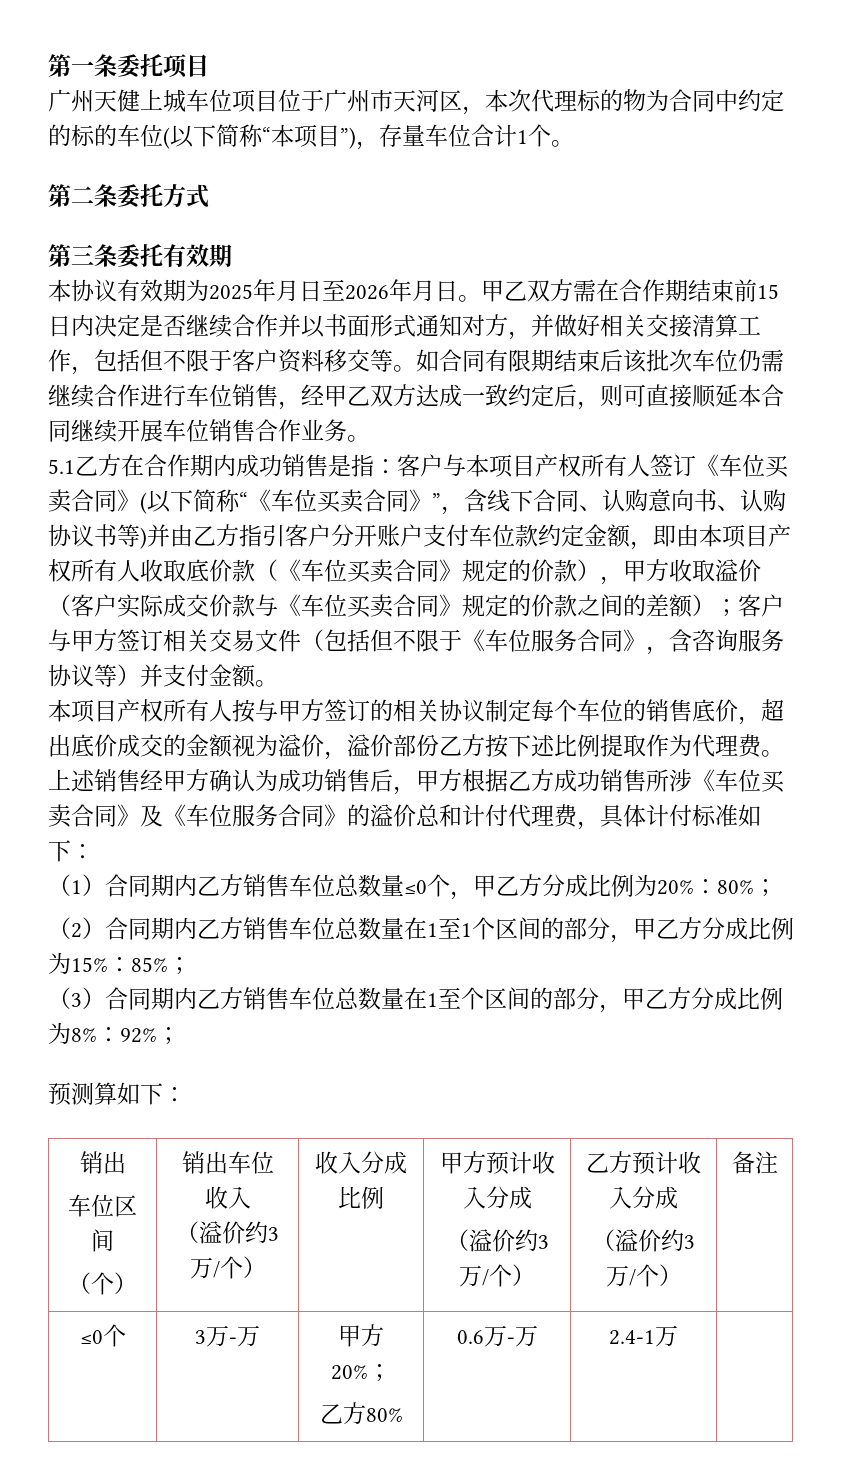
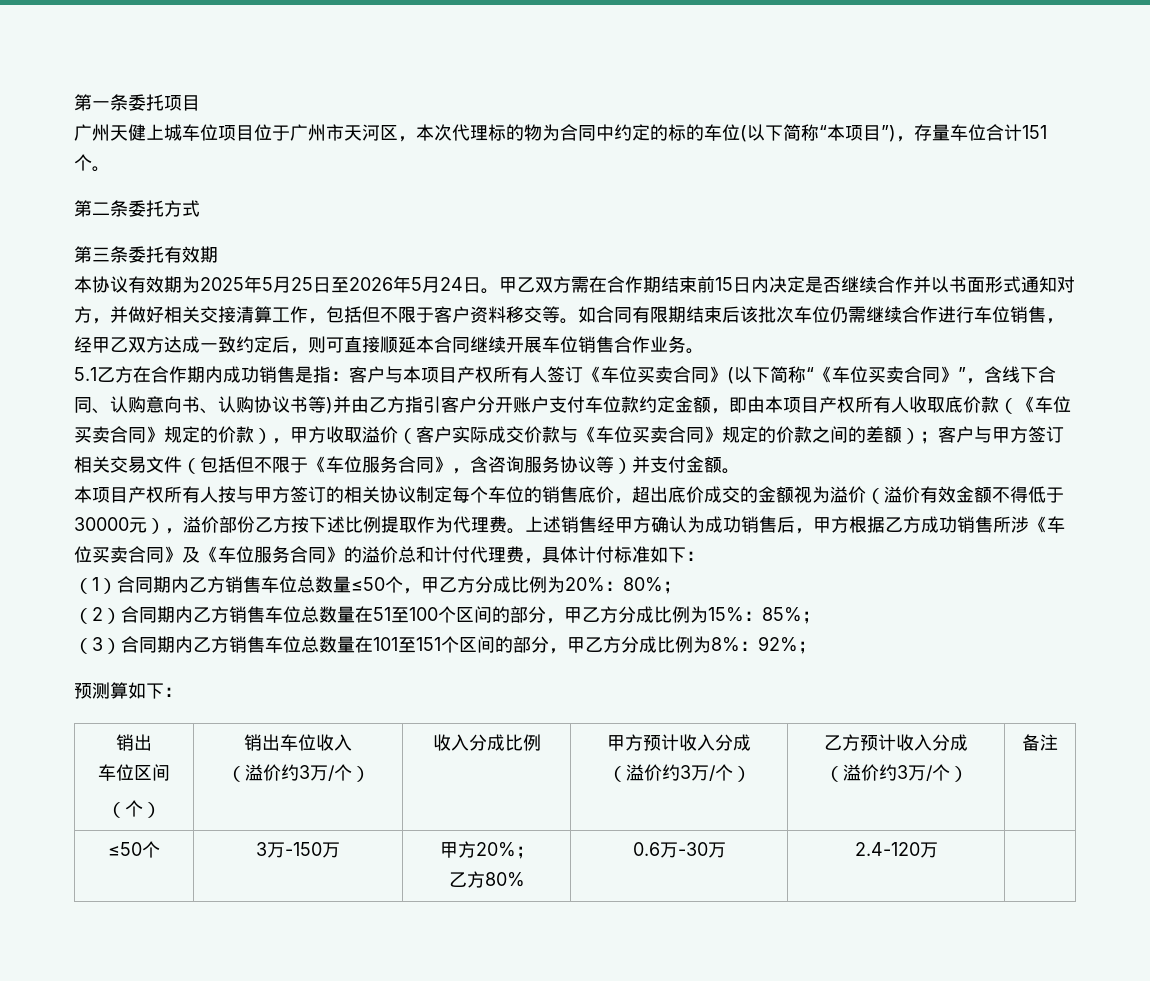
[517,130,528,144] 1 -> [1022,125,1047,139] 151
[276,279,435,302] 月日至2026年月 -> [262,276,463,293] 5月25日至2026年5月24
(324, 745) none -> [866,486,1064,504] [74,517,165,534] （溢价有效金额不得低于30000元）
[404,880,427,894] ≤0 -> [351,577,385,591] ≤50
[427,917,472,939] 1至1 -> [373,607,438,623] 51至100
[427,987,461,1009] 1至 -> [373,637,441,653] 101至151
[79,1330,103,1344] ≤0 -> [108,842,142,856] ≤50
[229,1337,238,1344] - -> [285,842,322,856] -150
[506,1325,538,1347] [609,1330,655,1345] -万 | 2.4-1 -> [677,842,726,858] [854,842,920,856] -30万 | 2.4-120

